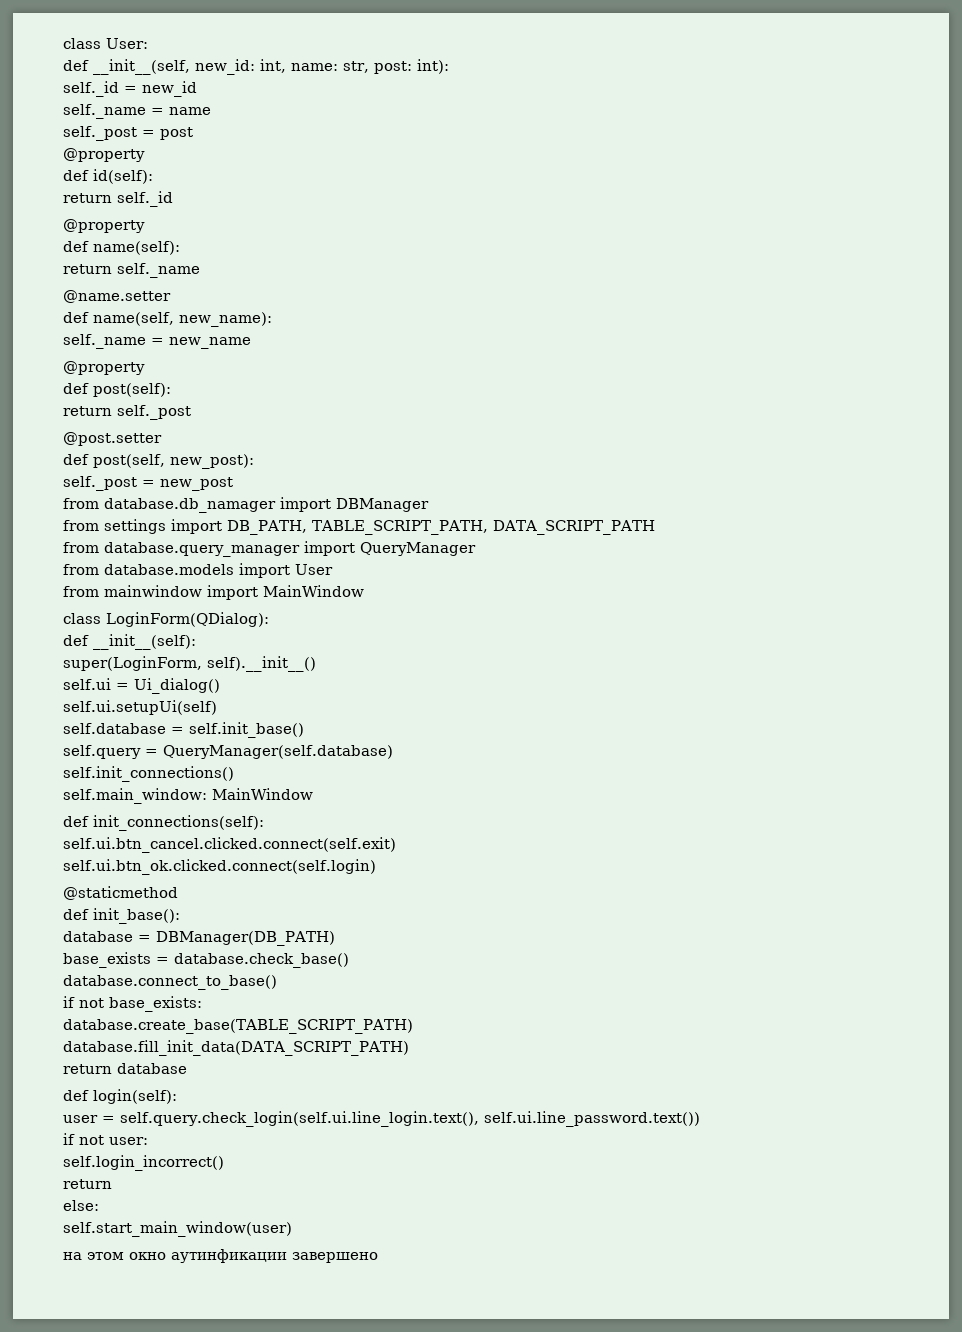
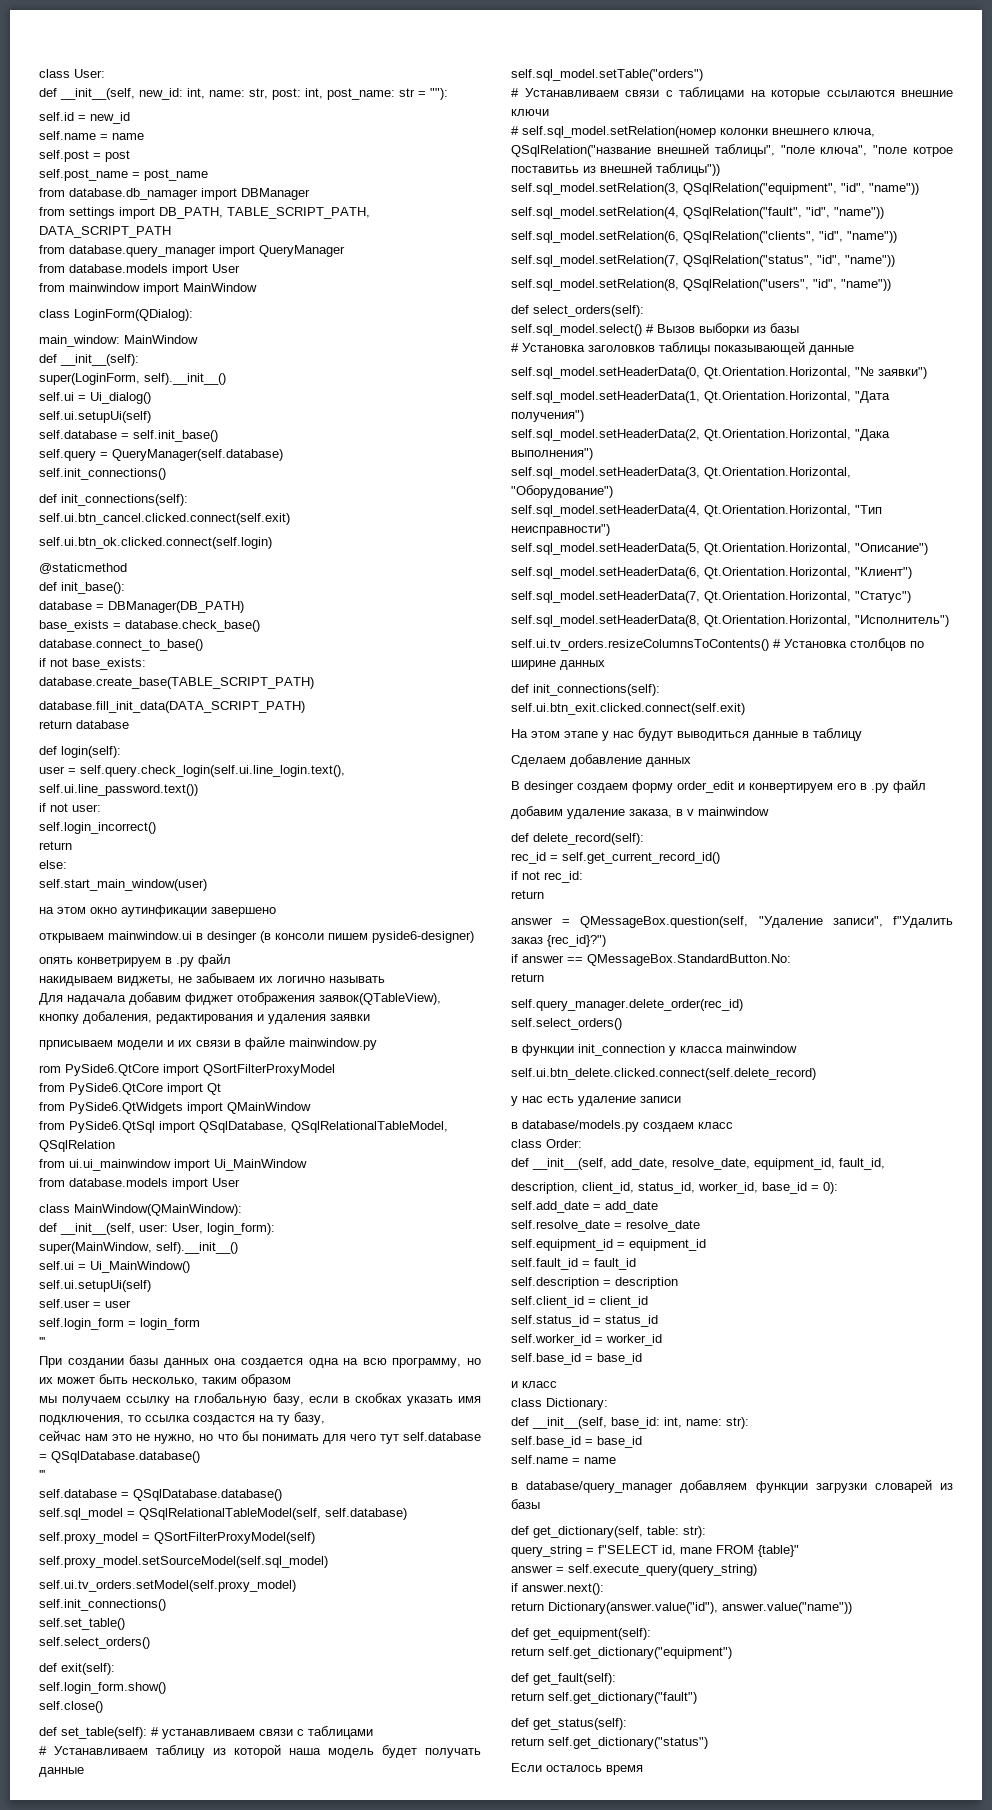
[416,59,449,74] [63,81,119,97] int): // self._id -> [305,88,448,100] [39,112,74,121] int, post_name: str = ""): // self.id
[63,104,211,119] [63,126,137,141] self._name = name // self._post -> [39,131,144,140] [39,150,89,162] self.name = name // self.post
[63,148,145,162] [63,169,153,184] [63,191,173,207] [63,219,145,233] [63,241,180,255] [63,263,200,278] [63,290,171,303] [63,312,272,327] [63,334,251,349] [63,361,145,375] [63,383,171,397] [63,405,191,420] [63,432,162,446] [63,454,254,469] [63,476,233,491] @property // def id(self): // return self._id // @property // def name(self): // return self._name // @name.setter // def name(self, new_name): // self._name = new_name // @property // def post(self): // return self._post // @post.setter // def post(self, new_post): // self._post = new_post -> [39,169,208,181] self.post_name = post_name
(269, 619) none -> [39,335,198,347] // main_window: MainWindow
[63,788,313,804] // self.main_window: MainWindow -> (166, 474) none
(378, 1257) none -> [39,931,474,943] [39,953,231,967] [39,973,385,986] [39,992,441,1005] [39,1011,370,1024] [39,1036,377,1050] [39,1064,335,1076] [39,1083,221,1095] [39,1102,311,1114] [39,1121,448,1133] [39,1140,115,1152] [39,1159,307,1171] [39,1178,240,1190] [39,1204,242,1216] [39,1223,275,1235] [39,1242,238,1254] [39,1261,190,1273] [39,1280,151,1292] [39,1299,131,1308] [39,1318,200,1330] [39,1337,45,1346] [39,1355,482,1368] [39,1374,291,1387] [39,1393,482,1406] [39,1412,325,1425] [39,1430,481,1444] [39,1451,200,1463] [39,1470,45,1479] [39,1489,282,1501] [39,1508,407,1520] [39,1532,315,1544] [39,1556,328,1568] [39,1580,296,1592] [39,1599,166,1611] [39,1618,125,1630] [39,1637,150,1649] [39,1663,115,1675] [39,1682,166,1694] [39,1701,103,1713] [39,1726,373,1739] [39,1744,481,1758] [39,1767,84,1777] [511,69,703,81] [511,87,953,100] [511,109,549,116] [511,126,875,138] [511,143,953,157] [511,162,720,176] [511,183,919,195] [511,207,884,219] [511,231,897,243] [511,255,895,267] [511,279,891,291] [511,305,644,317] [511,323,799,336] [511,341,854,355] [511,366,927,379] [511,391,890,403] [511,410,584,422] [511,429,890,441] [511,448,593,460] [511,467,851,479] [511,485,613,498] [511,505,882,517] [511,524,610,536] [511,543,928,555] [511,567,912,579] [511,591,911,603] [511,615,949,627] [511,638,924,651] [511,660,605,670] [511,684,660,696] [511,703,745,715] [511,728,862,741] [511,754,691,767] [511,779,926,793] [511,806,769,819] [511,833,644,845] [511,852,720,864] [511,871,583,883] [511,890,544,899] [511,916,953,928] [511,935,606,947] [511,954,791,966] [511,973,544,982] [511,999,743,1011] [511,1018,622,1030] [511,1044,797,1056] [511,1068,816,1080] [511,1096,681,1106] [511,1120,733,1132] [511,1139,582,1148] [511,1158,885,1170] [511,1182,838,1194] [511,1201,658,1213] [511,1220,700,1232] [511,1239,706,1251] [511,1258,636,1270] [511,1277,678,1289] [511,1296,648,1308] [511,1315,658,1327] [511,1334,662,1346] [511,1353,642,1365] [511,1381,557,1388] [511,1398,608,1410] [511,1417,749,1429] [511,1436,642,1448] [511,1455,616,1464] [511,1479,953,1493] [511,1499,540,1509] [511,1526,706,1538] [511,1545,799,1557] [511,1564,757,1576] [511,1583,604,1595] [511,1602,852,1614] [511,1628,651,1640] [511,1647,732,1659] [511,1673,616,1685] [511,1692,697,1704] [511,1718,627,1730] [511,1737,708,1749] [511,1763,643,1775] // открываем mainwindow.ui в desinger (в консоли пишем pyside6-designer) // опять конветрируем в .py файл // накидываем виджеты, не забываем их логично называть // Для надачала добавим фиджет отображения заявок(QTableView), кнопку добаления, редактирования и удаления заявки // прписываем модели и их связи в файле mainwindow.py // rom PySide6.QtCore import QSortFilterProxyModel // from PySide6.QtCore import Qt // from PySide6.QtWidgets import QMainWindow // from PySide6.QtSql import QSqlDatabase, QSqlRelationalTableModel, QSqlRelation // from ui.ui_mainwindow import Ui_MainWindow // from database.models import User // class MainWindow(QMainWindow): // def __init__(self, user: User, login_form): // super(MainWindow, self).__init__() // self.ui = Ui_MainWindow() // self.ui.setupUi(self) // self.user = user // self.login_form = login_form // ''' // При создании базы данных она создается одна на всю программу, но их может быть несколько, таким образом // мы получаем ссылку на глобальную базу, если в скобках указать имя подключения, то ссылка создастся на ту базу, // сейчас нам это не нужно, но что бы понимать для чего тут self.database = QSqlDatabase.database() // ''' // self.database = QSqlDatabase.database() // self.sql_model = QSqlRelationalTableModel(self, self.database) // self.proxy_model = QSortFilterProxyModel(self) // self.proxy_model.setSourceModel(self.sql_model) // self.ui.tv_orders.setModel(self.proxy_model) // self.init_connections() // self.set_table() // self.select_orders() // def exit(self): // self.login_form.show() // self.close() // def set_table(self): # устанавливаем связи с таблицами // # Устанавливаем таблицу из которой наша модель будет получать данные // self.sql_model.setTable("orders") // # Устанавливаем связи с таблицами на которые ссылаются внешние ключи // # self.sql_model.setRelation(номер колонки внешнего ключа, QSqlRelation("название внешней таблицы", "поле ключа", "поле котрое поставитьь из внешней таблицы")) // self.sql_model.setRelation(3, QSqlRelation("equipment", "id", "name")) // self.sql_model.setRelation(4, QSqlRelation("fault", "id", "name")) // self.sql_model.setRelation(6, QSqlRelation("clients", "id", "name")) // self.sql_model.setRelation(7, QSqlRelation("status", "id", "name")) // self.sql_model.setRelation(8, QSqlRelation("users", "id", "name")) // def select_orders(self): // self.sql_model.select() # Вызов выборки из базы // # Установка заголовков таблицы показывающей данные // self.sql_model.setHeaderData(0, Qt.Orientation.Horizontal, "№ заявки") // self.sql_model.setHeaderData(1, Qt.Orientation.Horizontal, "Дата получения") // self.sql_model.setHeaderData(2, Qt.Orientation.Horizontal, "Дака выполнения") // self.sql_model.setHeaderData(3, Qt.Orientation.Horizontal, "Оборудование") // self.sql_model.setHeaderData(4, Qt.Orientation.Horizontal, "Тип неисправности") // self.sql_model.setHeaderData(5, Qt.Orientation.Horizontal, "Описание") // self.sql_model.setHeaderData(6, Qt.Orientation.Horizontal, "Клиент") // self.sql_model.setHeaderData(7, Qt.Orientation.Horizontal, "Статус") // self.sql_model.setHeaderData(8, Qt.Orientation.Horizontal, "Исполнитель") // self.ui.tv_orders.resizeColumnsToContents() # Установка столбцов по ширине данных // def init_connections(self): // self.ui.btn_exit.clicked.connect(self.exit) // На этом этапе у нас будут выводиться данные в таблицу // Сделаем добавление данных // В desinger создаем форму order_edit и конвертируем его в .py файл // добавим удаление заказа, в v mainwindow // def delete_record(self): // rec_id = self.get_current_record_id() // if not rec_id: // return // answer = QMessageBox.question(self, "Удаление записи", f"Удалить заказ {rec_id}?") // if answer == QMessageBox.StandardButton.No: // return // self.query_manager.delete_order(rec_id) // self.select_orders() // в функции init_connection у класса mainwindow // self.ui.btn_delete.clicked.connect(self.delete_record) // у нас есть удаление записи // в database/models.py создаем класс // class Order: // def __init__(self, add_date, resolve_date, equipment_id, fault_id, // description, client_id, status_id, worker_id, base_id = 0): // self.add_date = add_date // self.resolve_date = resolve_date // self.equipment_id = equipment_id // self.fault_id = fault_id // self.description = description // self.client_id = client_id // self.status_id = status_id // self.worker_id = worker_id // self.base_id = base_id // и класс // class Dictionary: // def __init__(self, base_id: int, name: str): // self.base_id = base_id // self.name = name // в database/query_manager добавляем функции загрузки словарей из базы // def get_dictionary(self, table: str): // query_string = f"SELECT id, mane FROM {table}" // answer = self.execute_query(query_string) // if answer.next(): // return Dictionary(answer.value("id"), answer.value("name")) // def get_equipment(self): // return self.get_dictionary("equipment") // def get_fault(self): // return self.get_dictionary("fault") // def get_status(self): // return self.get_dictionary("status") // Если осталось время

